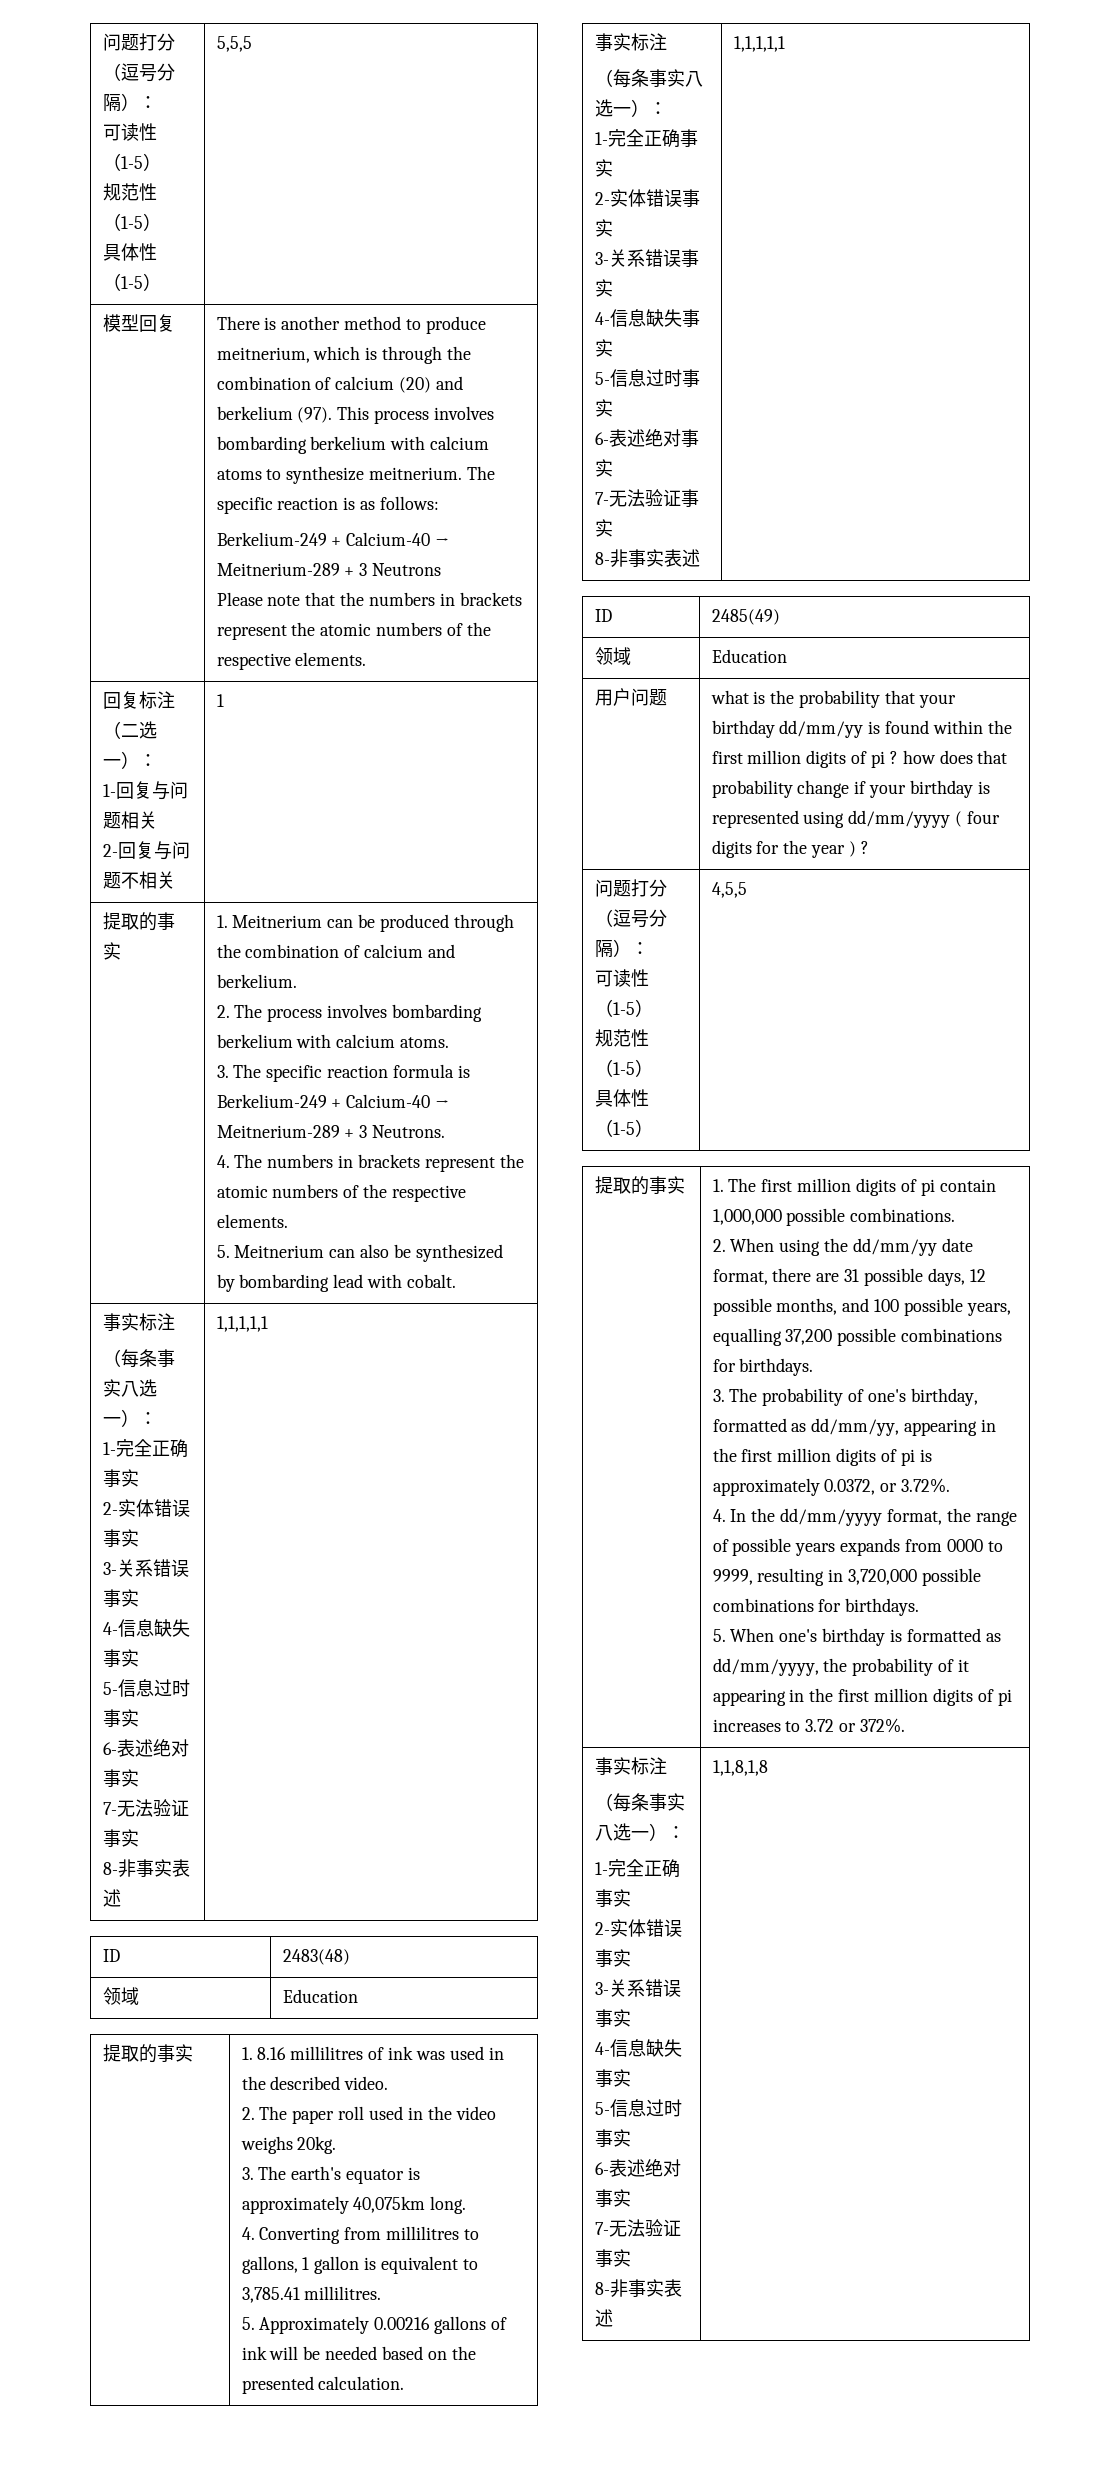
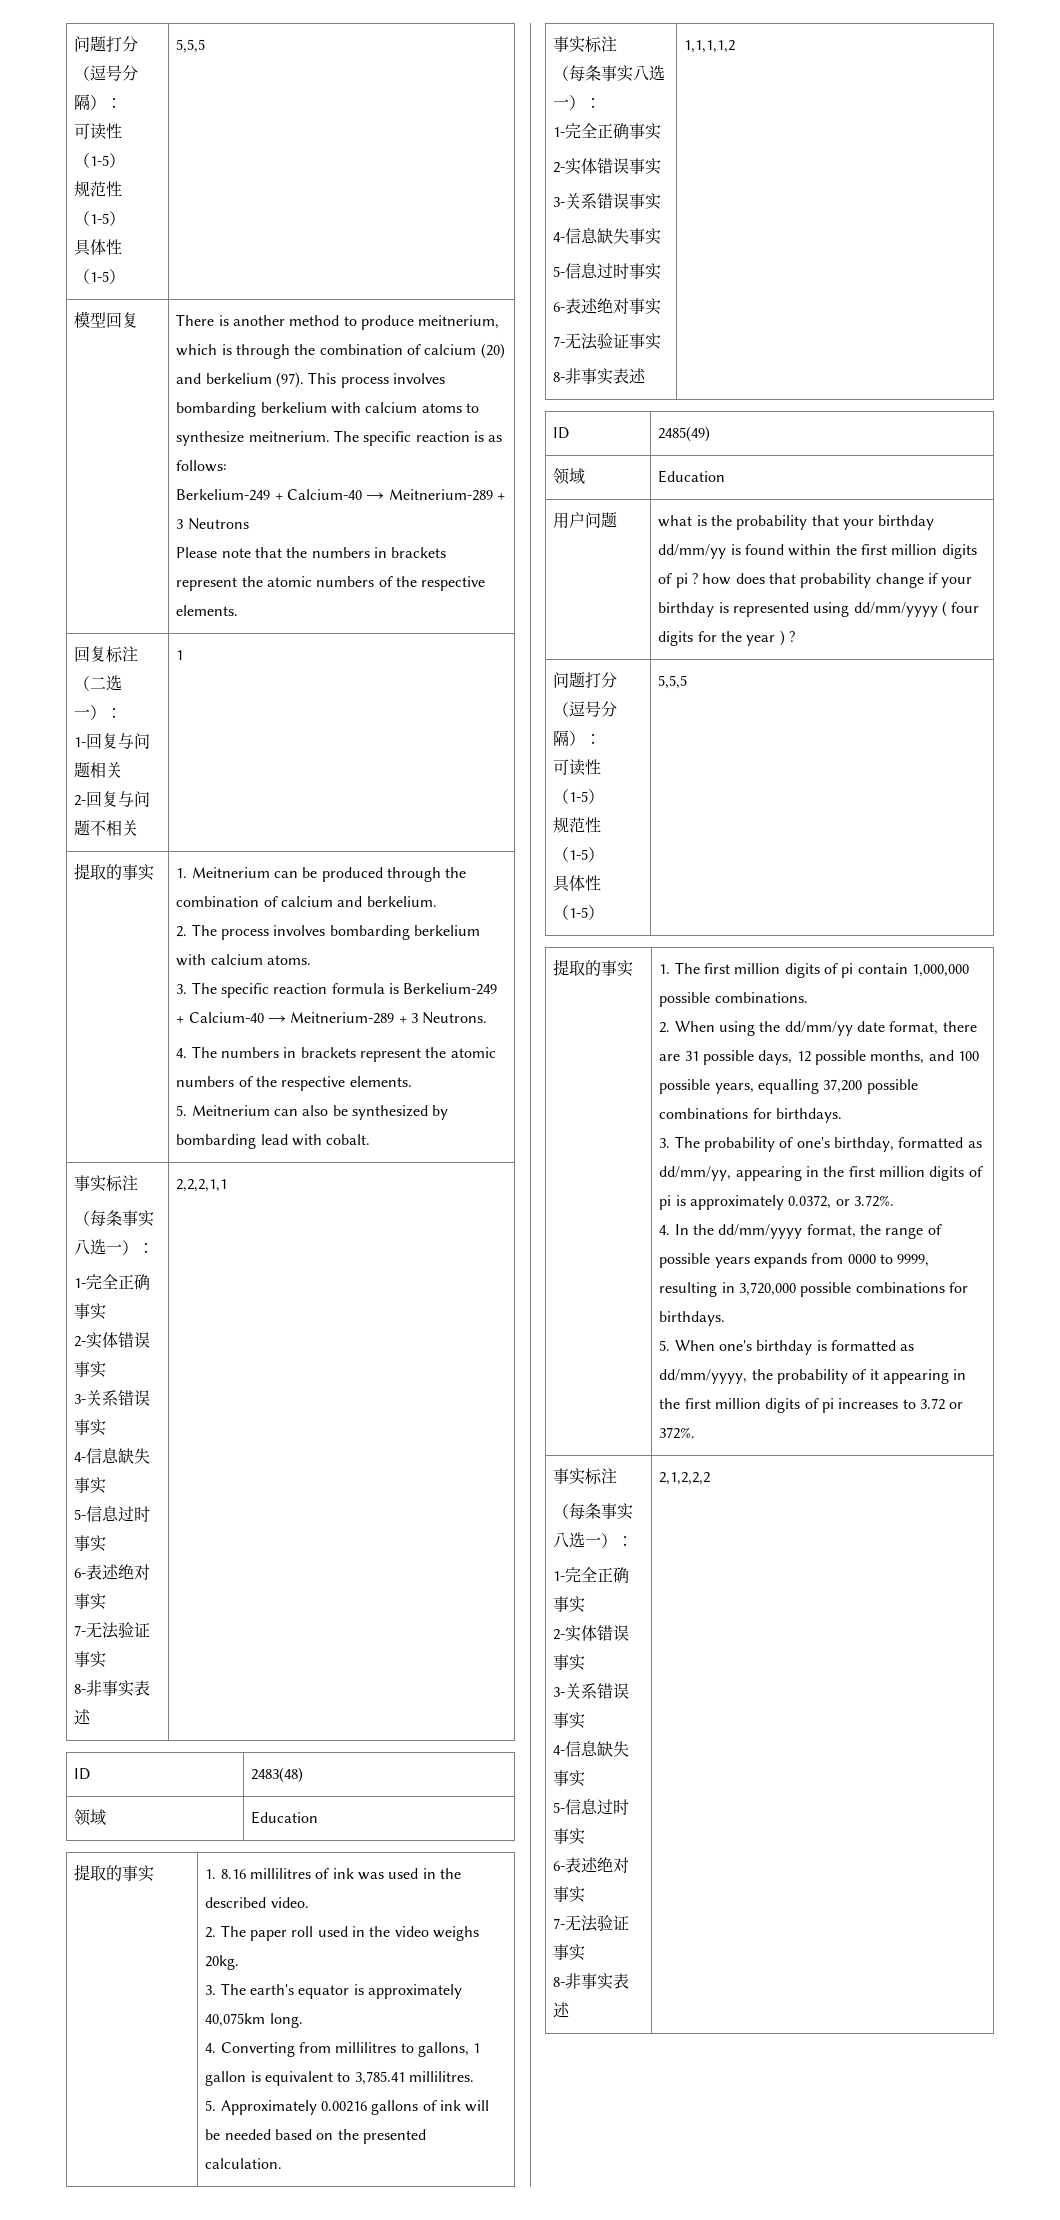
[216,1316,268,1332] 1,1,1,1,1 -> [176,1179,228,1192] 2,2,2,1,1
[733,36,785,52] 1,1,1,1,1 -> [684,40,736,53] 1,1,1,1,2
[711,882,747,898] 4,5,5 -> [658,675,688,689] 5,5,5
[712,1760,768,1776] 1,1,8,1,8 -> [659,1472,711,1485] 2,1,2,2,2

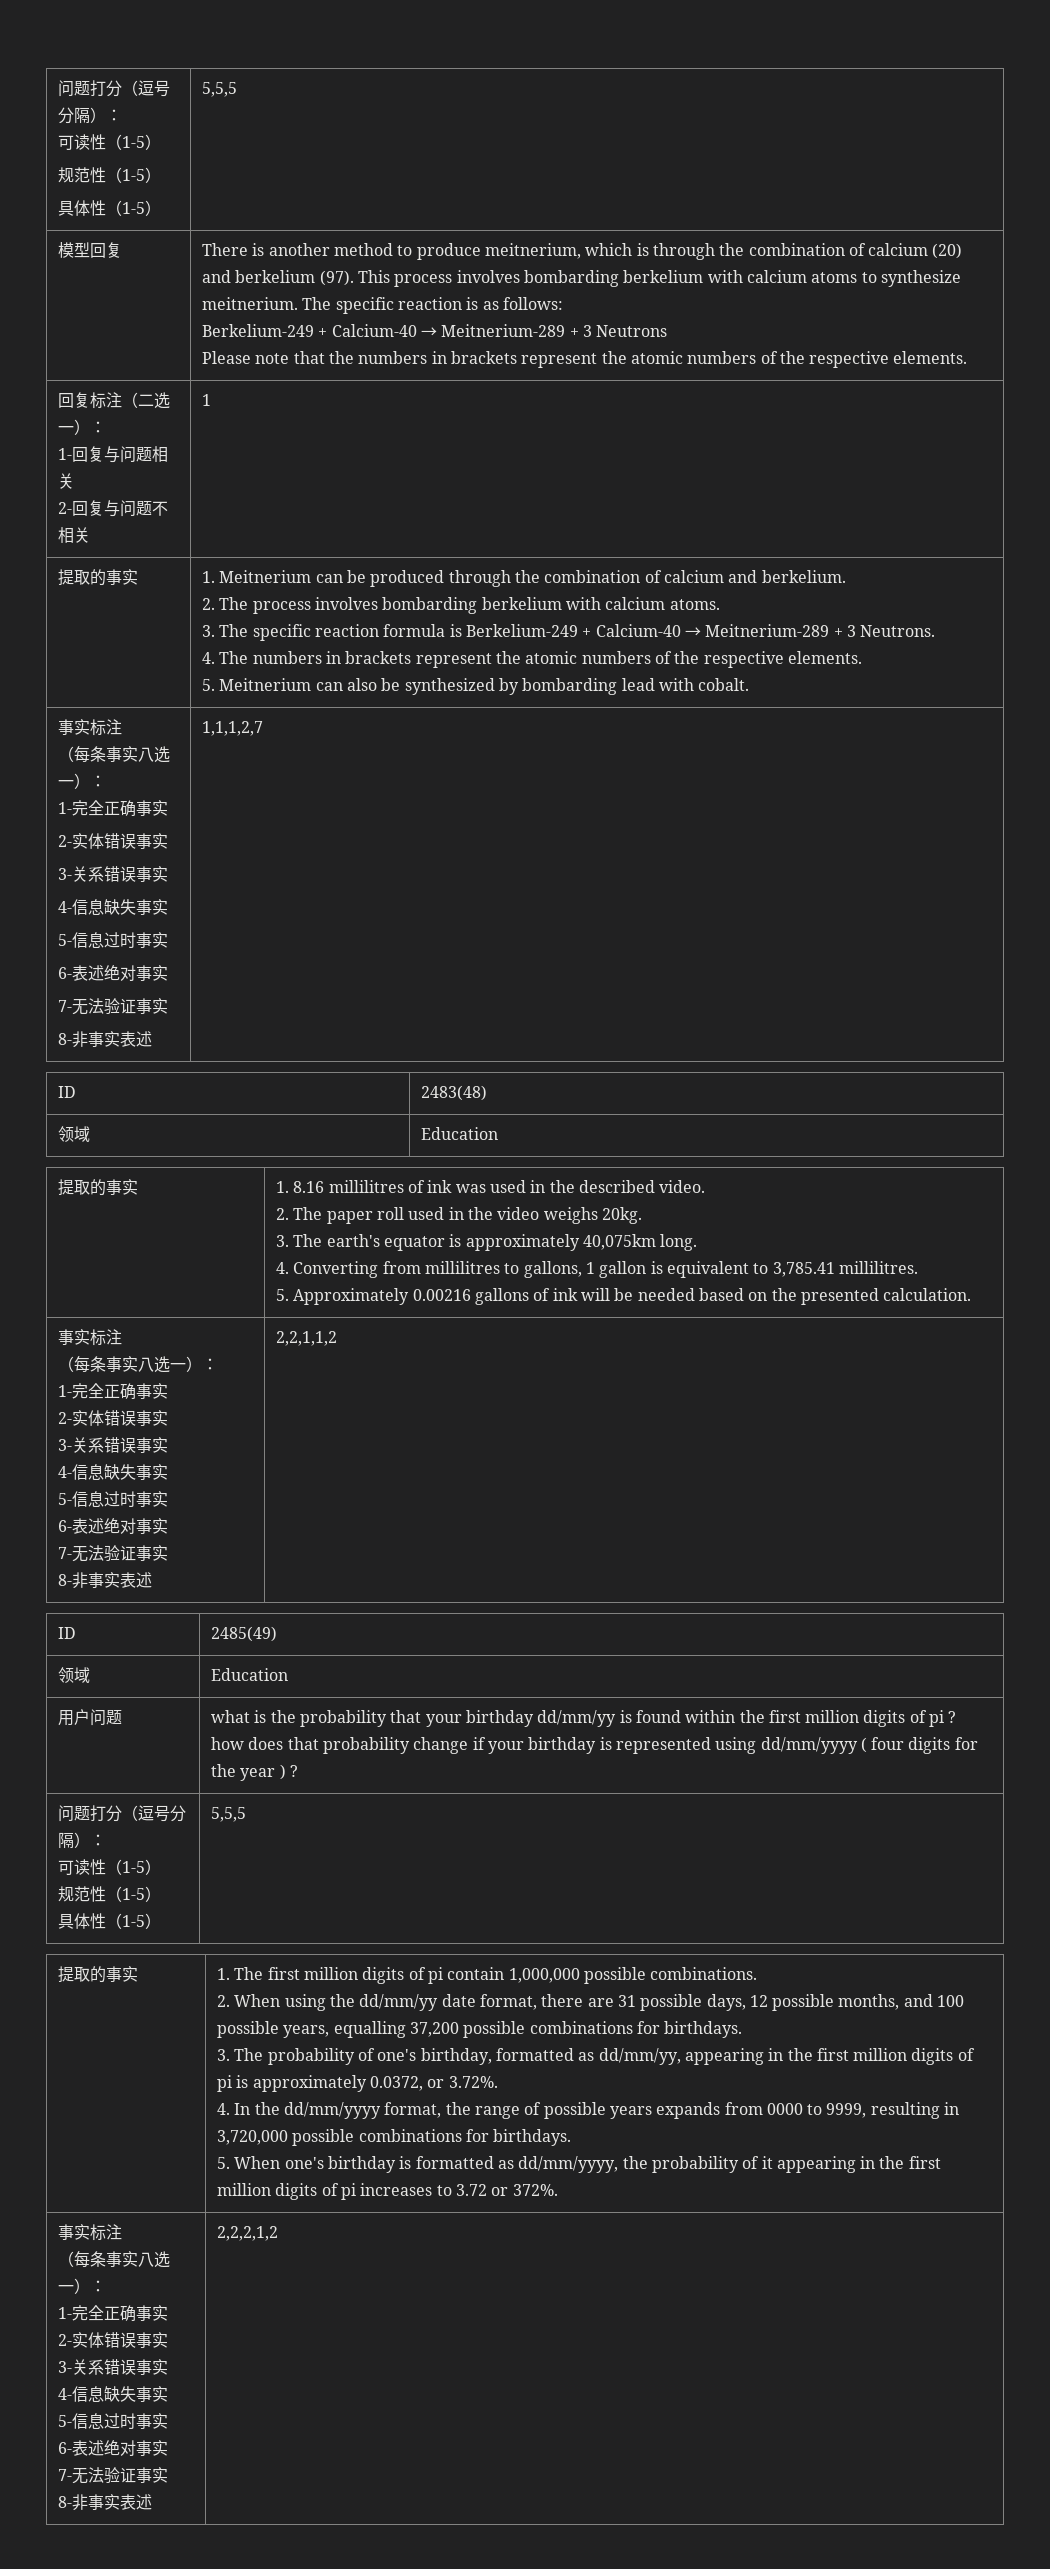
[176,1179,228,1192] 2,2,2,1,1 -> [201,721,263,736] 1,1,1,2,7
[684,40,736,53] 1,1,1,1,2 -> [275,1331,337,1346] 2,2,1,1,2
[659,1472,711,1485] 2,1,2,2,2 -> [216,2226,278,2241] 2,2,2,1,2

